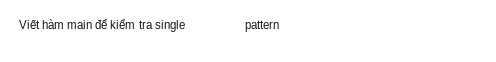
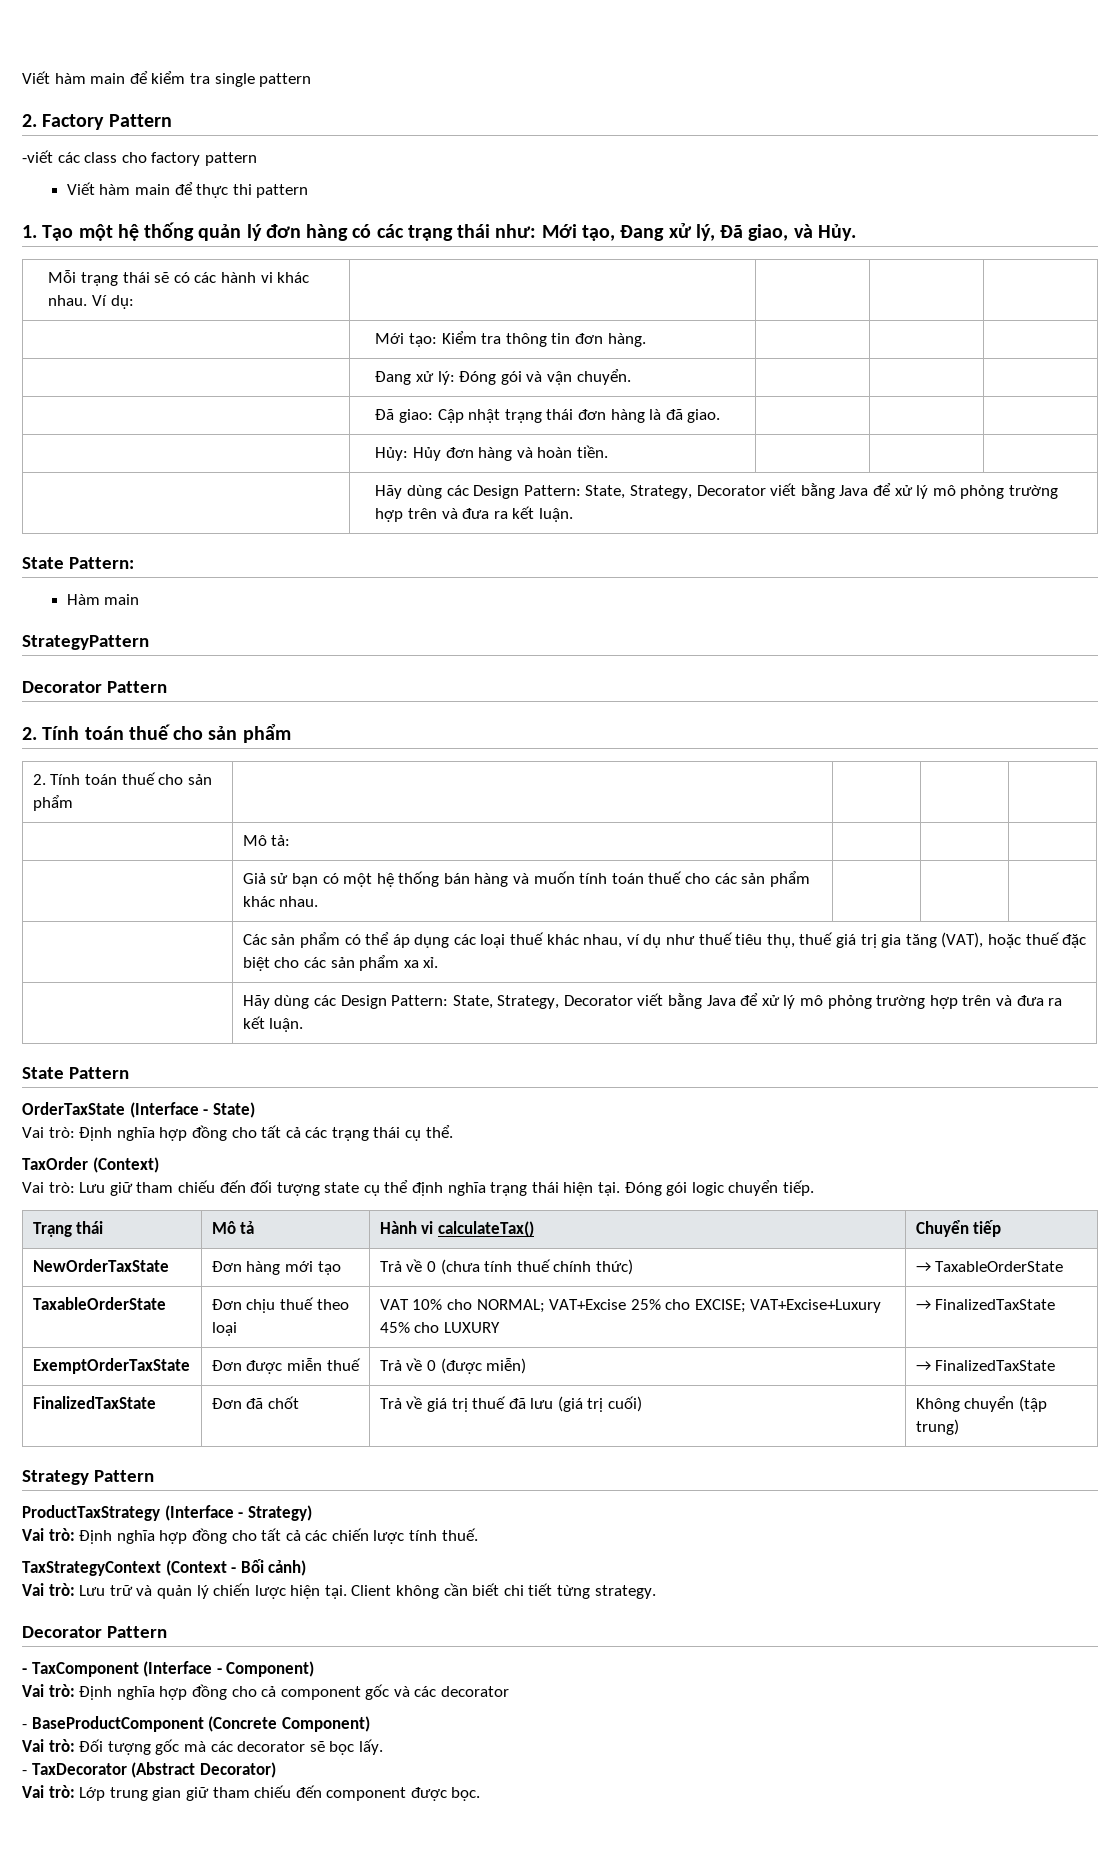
(279, 26) none -> [22,114,172,130] [22,150,257,166] [66,182,309,198] [22,222,856,241] [48,270,310,286] [48,295,134,309] [375,331,646,347] [375,369,631,385] [375,409,721,423] [375,445,608,461] [375,483,1058,499] [375,506,573,522] [22,557,134,569] [66,594,140,605] [22,635,149,650] [22,681,167,693] [22,724,291,743] [32,772,212,785] [32,795,73,811] [242,835,291,846] [242,871,810,887] [242,896,319,907] [242,932,1087,948] [242,955,439,971] [242,993,1063,1009] [242,1016,304,1032] [22,1067,129,1079] [22,1102,255,1118] [22,1125,453,1141] [22,1157,159,1173] [22,1180,814,1196] [32,1221,104,1237] [211,1221,255,1234] [379,1221,534,1237] [915,1220,1002,1237] [32,1259,169,1272] [211,1261,341,1275] [379,1259,633,1275] [915,1261,1064,1272] [32,1297,166,1310] [211,1297,349,1313] [211,1322,237,1336] [379,1299,882,1313] [379,1322,500,1333] [915,1299,1056,1310] [32,1358,190,1374] [211,1358,361,1374] [379,1358,527,1374] [915,1360,1056,1371] [32,1396,156,1409] [211,1396,299,1409] [379,1396,643,1412] [915,1396,1047,1412] [915,1419,959,1435] [22,1470,154,1485] [22,1505,312,1521] [22,1528,478,1544] [22,1559,307,1576] [22,1583,656,1599] [22,1626,167,1638] [22,1661,315,1677] [22,1684,510,1700] [22,1716,370,1732] [22,1739,383,1755] [22,1762,276,1778] [22,1785,481,1801] // 2. Factory Pattern // -viết các class cho factory pattern // Viết hàm main để thực thi pattern // 1. Tạo một hệ thống quản lý đơn hàng có các trạng thái như: Mới tạo, Đang xử lý, Đã giao, và Hủy. // Mỗi trạng thái sẽ có các hành vi khác nhau. Ví dụ: | | | | // | Mới tạo: Kiểm tra thông tin đơn hàng. | | | // | Đang xử lý: Đóng gói và vận chuyển. | | | // | Đã giao: Cập nhật trạng thái đơn hàng là đã giao. | | | // | Hủy: Hủy đơn hàng và hoàn tiền. | | | // | Hãy dùng các Design Pattern: State, Strategy, Decorator viết bằng Java để xử lý mô phỏng trường hợp trên và đưa ra kết luận. // State Pattern: // Hàm main // StrategyPattern // Decorator Pattern // 2. Tính toán thuế cho sản phẩm // 2. Tính toán thuế cho sản phẩm | | | | // | Mô tả: | | | // | Giả sử bạn có một hệ thống bán hàng và muốn tính toán thuế cho các sản phẩm khác nhau. | | | // | Các sản phẩm có thể áp dụng các loại thuế khác nhau, ví dụ như thuế tiêu thụ, thuế giá trị gia tăng (VAT), hoặc thuế đặc biệt cho các sản phẩm xa xỉ. // | Hãy dùng các Design Pattern: State, Strategy, Decorator viết bằng Java để xử lý mô phỏng trường hợp trên và đưa ra kết luận. // State Pattern // OrderTaxState (Interface - State) // Vai trò: Định nghĩa hợp đồng cho tất cả các trạng thái cụ thể. // TaxOrder (Context) // Vai trò: Lưu giữ tham chiếu đến đối tượng state cụ thể định nghĩa trạng thái hiện tại. Đóng gói logic chuyển tiếp. // Trạng thái | Mô tả | Hành vi calculateTax() | Chuyển tiếp // NewOrderTaxState | Đơn hàng mới tạo | Trả về 0 (chưa tính thuế chính thức) | → TaxableOrderState // TaxableOrderState | Đơn chịu thuế theo loại | VAT 10% cho NORMAL; VAT+Excise 25% cho EXCISE; VAT+Excise+Luxury 45% cho LUXURY | → FinalizedTaxState // ExemptOrderTaxState | Đơn được miễn thuế | Trả về 0 (được miễn) | → FinalizedTaxState // FinalizedTaxState | Đơn đã chốt | Trả về giá trị thuế đã lưu (giá trị cuối) | Không chuyển (tập trung) // Strategy Pattern // ProductTaxStrategy (Interface - Strategy) // Vai trò: Định nghĩa hợp đồng cho tất cả các chiến lược tính thuế. // TaxStrategyContext (Context - Bối cảnh) // Vai trò: Lưu trữ và quản lý chiến lược hiện tại. Client không cần biết chi tiết từng strategy. // Decorator Pattern // - TaxComponent (Interface - Component) // Vai trò: Định nghĩa hợp đồng cho cả component gốc và các decorator // - BaseProductComponent (Concrete Component) // Vai trò: Đối tượng gốc mà các decorator sẽ bọc lấy. // - TaxDecorator (Abstract Decorator) // Vai trò: Lớp trung gian giữ tham chiếu đến component được bọc.

